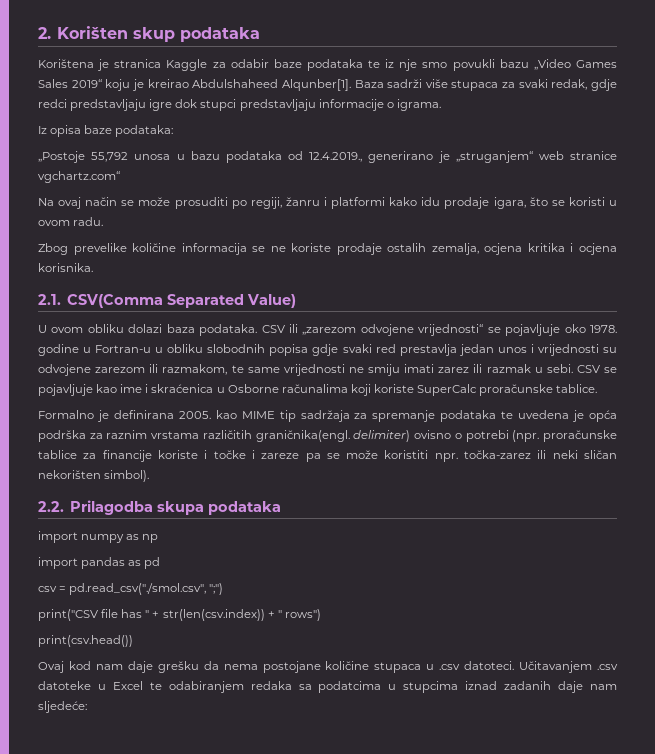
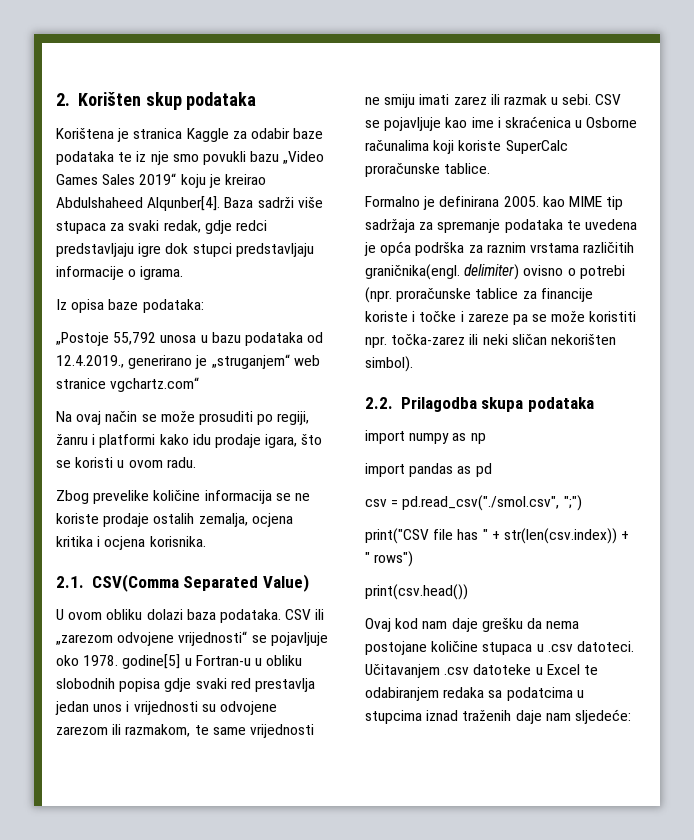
[281,79,351,91] Alqunber[1]. -> [147,196,221,211] Alqunber[4].
[38,344,79,356] godine -> [122,654,181,669] godine[5]
[504,681,552,690] zadanih -> [462,710,512,721] traženih

